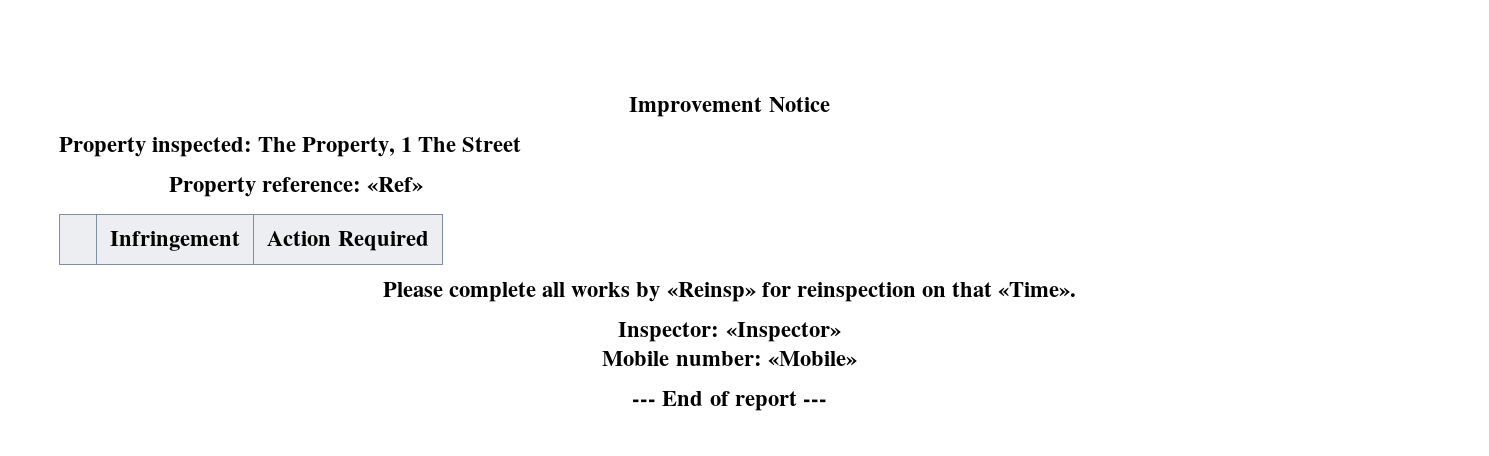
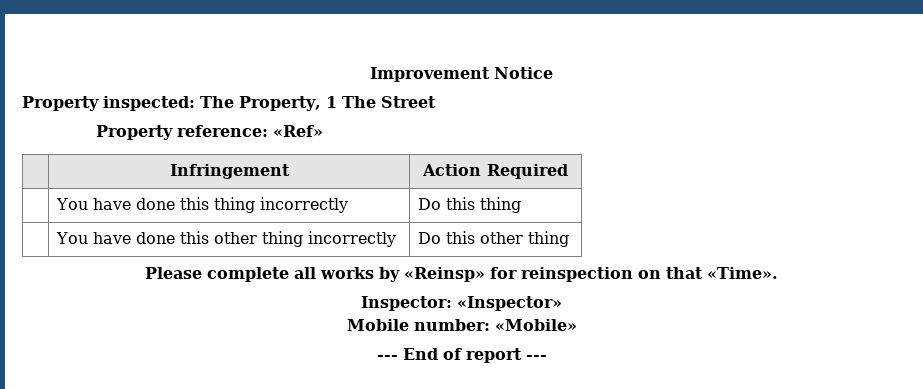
(429, 241) none -> [56,197,349,213] [418,197,522,213] [56,231,397,247] [418,231,570,247] // | You have done this thing incorrectly | Do this thing // | You have done this other thing incorrectly | Do this other thing

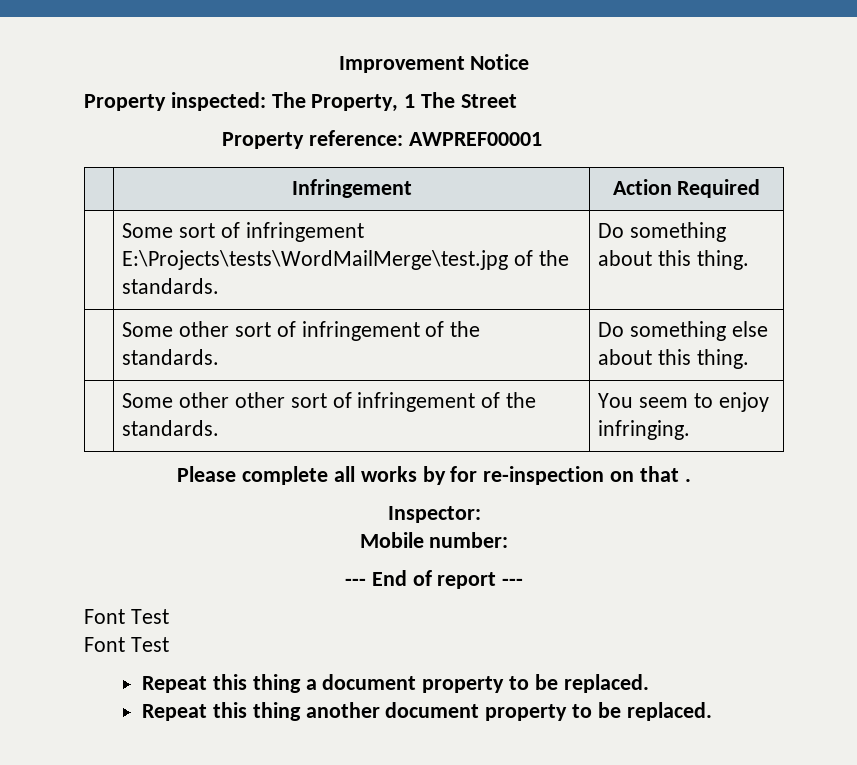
[272,125,323,137] «Ref» -> [408,132,542,146] AWPREF00001
[56,197,349,213] [418,197,522,213] [56,231,397,247] [418,231,570,247] You have done this thing incorrectly | Do this thing // | You have done this other thing incorrectly | Do this other thing -> [122,222,364,242] [122,250,570,270] [122,278,220,294] [598,222,727,242] [598,250,750,270] [122,321,481,341] [122,349,220,365] [598,321,769,341] [598,349,750,369] [122,392,537,412] [122,420,220,436] [598,392,769,412] [598,420,691,440] Some sort of infringement E:\Projects\tests\WordMailMerge\test.jpg of the standards. | Do something about this thing. // | Some other sort of infringement of the standards. | Do something else about this thing. // | Some other other sort of infringement of the standards. | You seem to enjoy infringing.
[404,267,634,282] «Reinsp» for reinspection -> [450,466,605,485] for re-inspection
[707,267,779,279] «Time». -> [684,479,691,482] .
[457,296,562,311] «Inspector» -> (481, 514) none
[494,319,577,331] «Mobile» -> (509, 540) none
(547, 357) none -> [84,609,169,624] [84,637,169,652] [142,674,649,693] [142,702,712,721] // Font Test // Font Test // Repeat this thing a document property to be replaced. // Repeat this thing another document property to be replaced.

